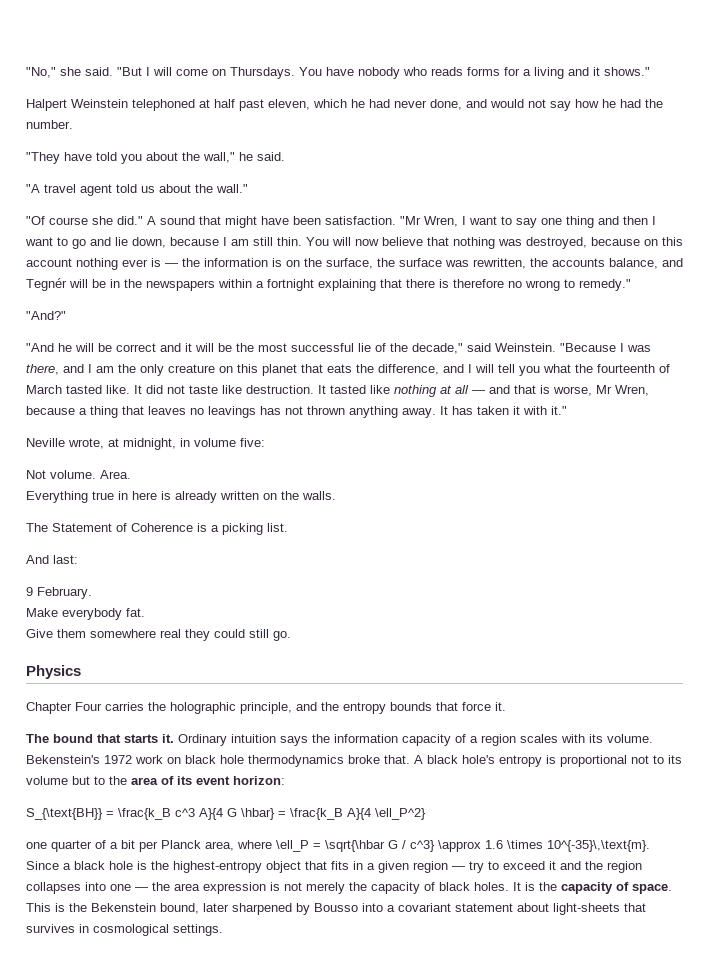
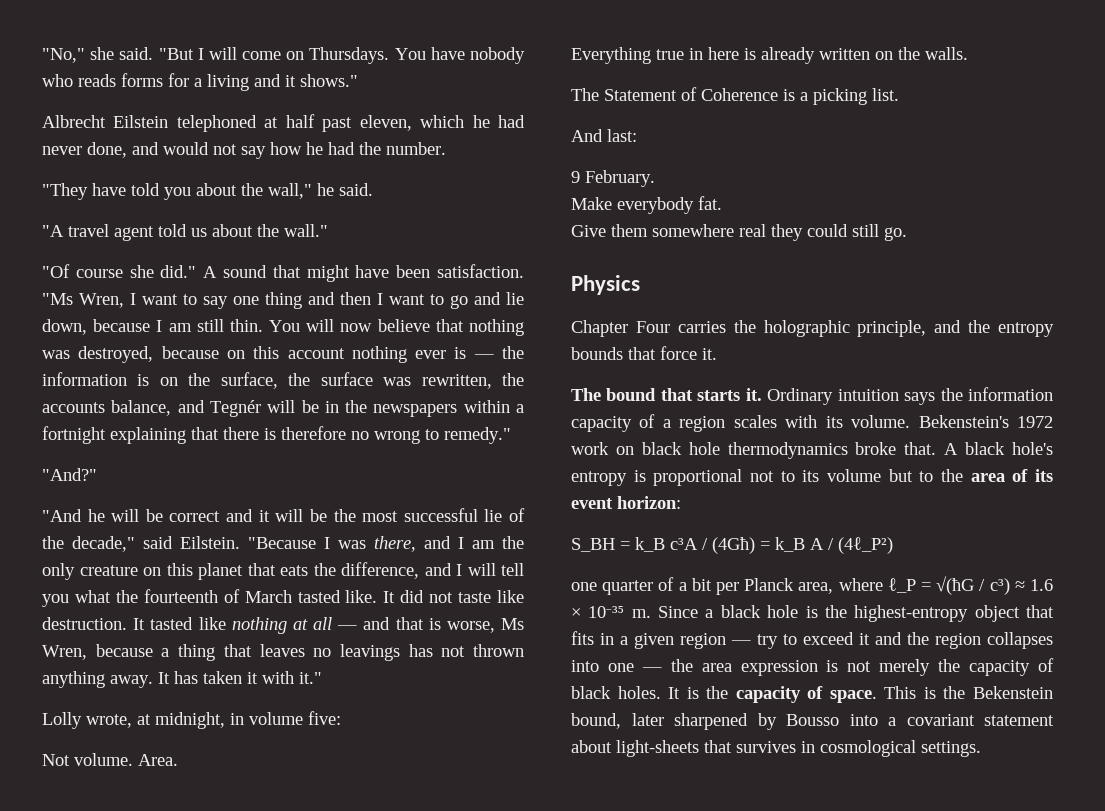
[26,99,128,111] Halpert Weinstein -> [42,115,169,128] Albrecht Eilstein
[400,216,421,225] "Mr -> [42,293,73,305] "Ms
[495,343,556,352] Weinstein. -> [180,536,240,549] Eilstein.
[596,385,612,394] Mr -> [501,618,525,630] Ms
[26,438,65,447] Neville -> [42,712,82,729] Lolly
[26,808,426,820] S_{\text{BH}} = \frac{k_B c^3 A}{4 G \hbar} = \frac{k_B A}{4 \ell_P^2} -> [571,537,893,554] S_BH = k_B c³A / (4Għ) = k_B A / (4ℓ_P²)
[276,840,650,852] \ell_P = \sqrt{\hbar G / c^3} \approx 1.6 \times 10^{-35}\,\text{m}. -> [887,576,1053,595] [571,606,651,618] ℓ_P = √(ħG / c³) ≈ 1.6 × 10⁻³⁵ m.

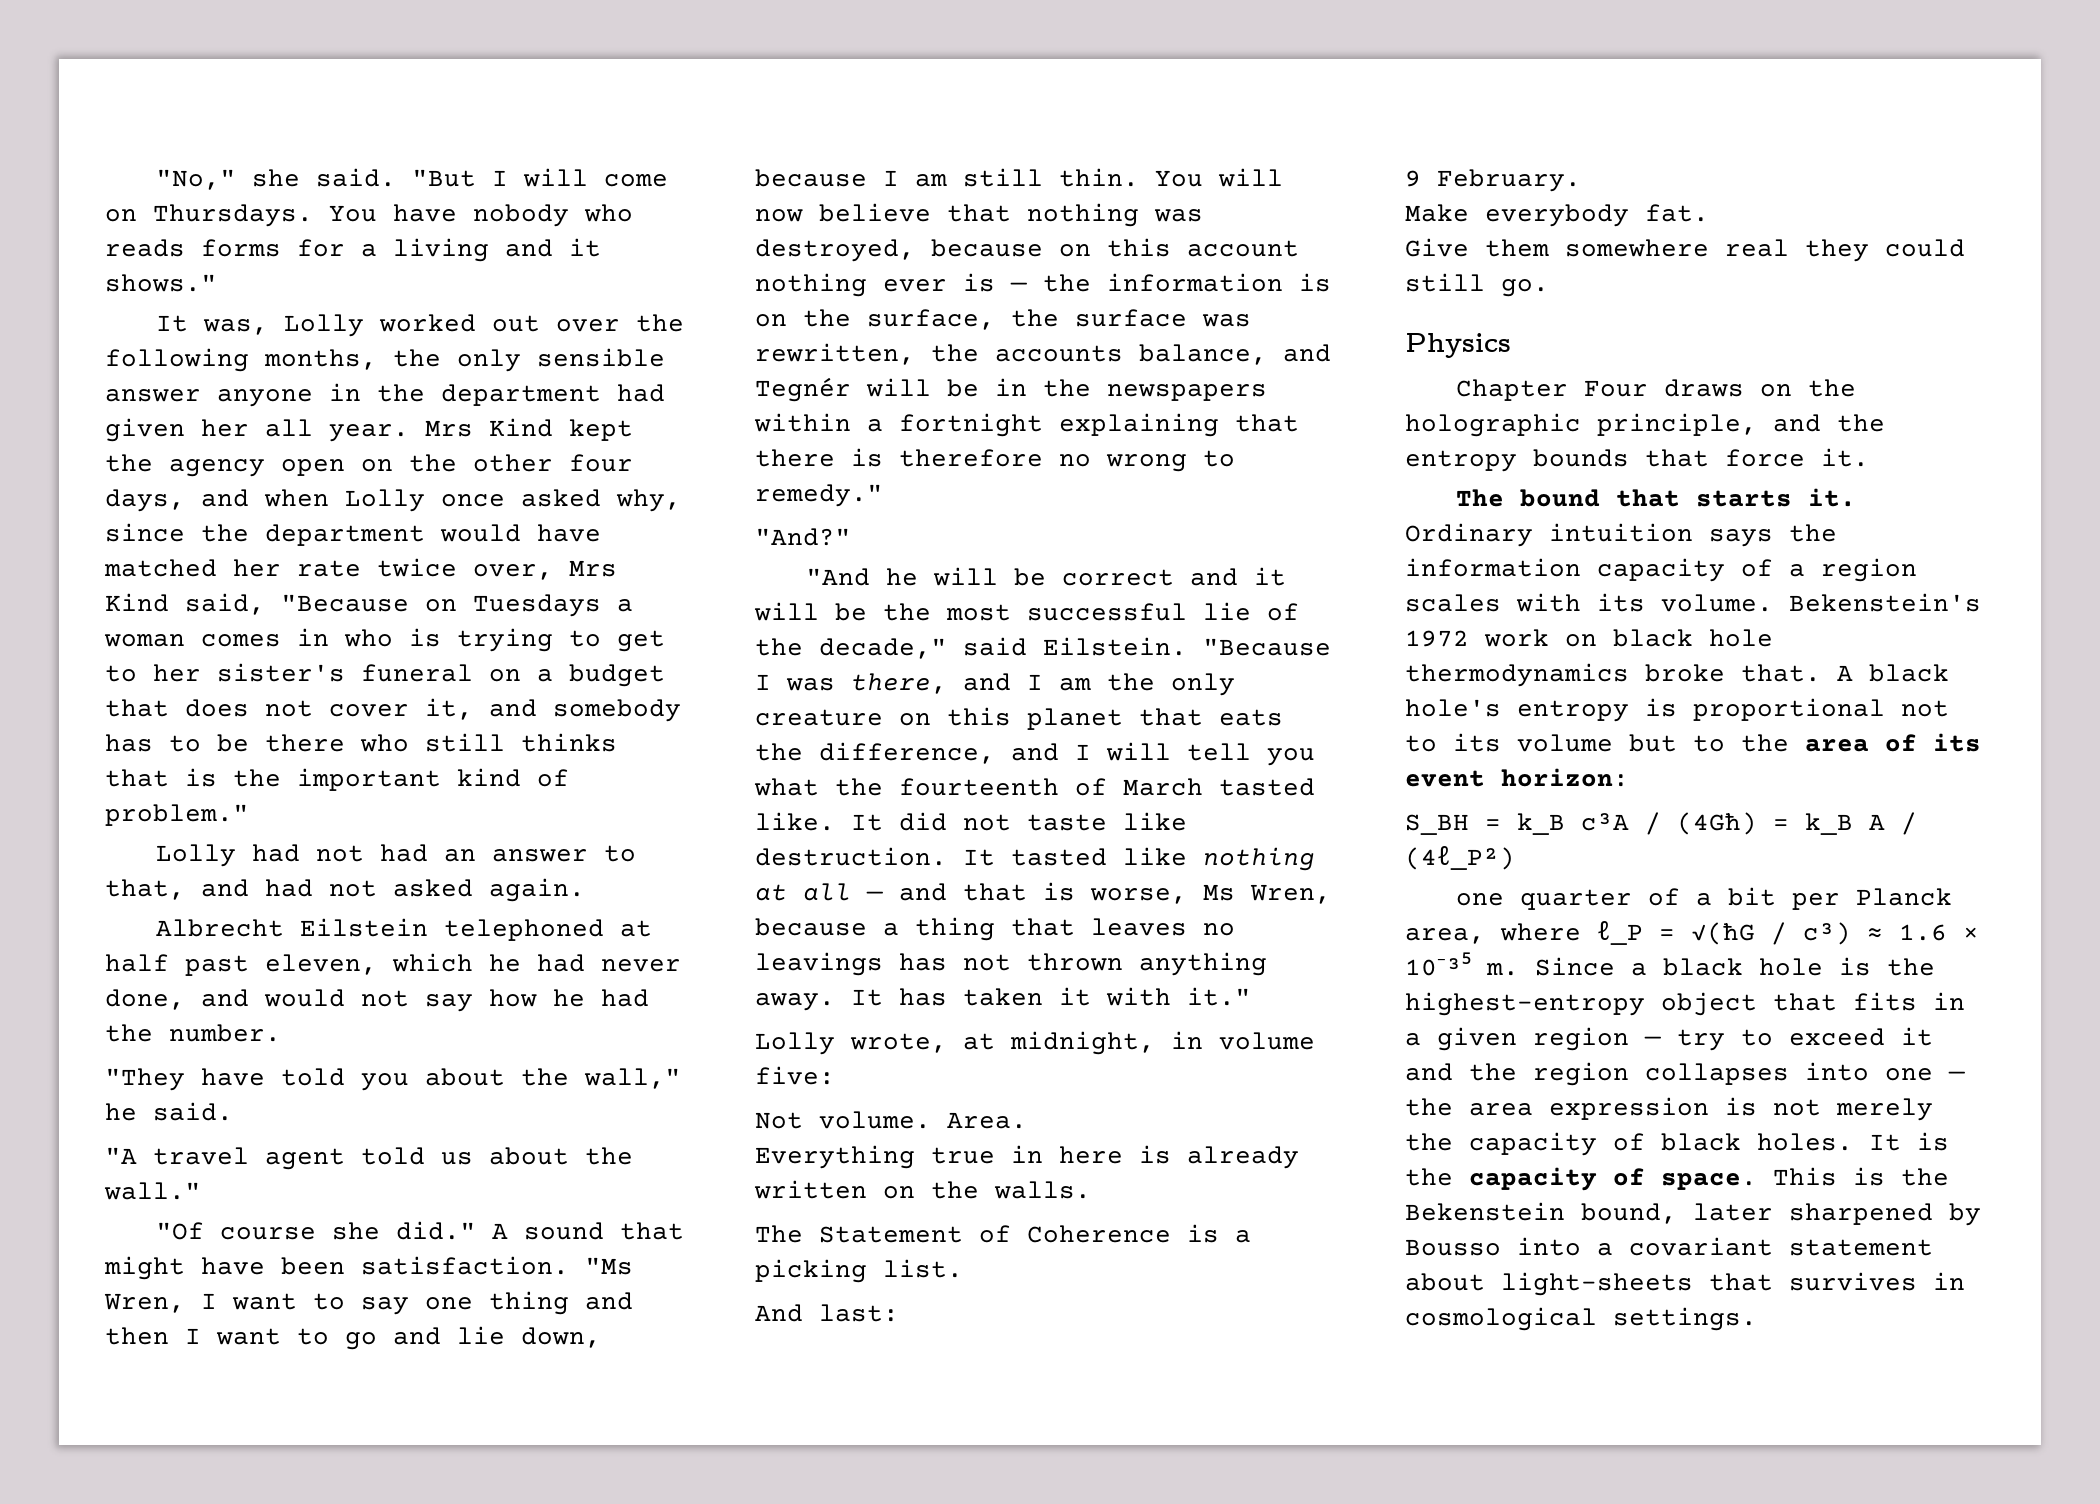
(358, 80) none -> [155,314,684,337] [105,348,665,372] [105,383,665,407] [105,418,633,442] [105,454,633,477] [105,489,681,512] [105,523,601,546] [104,558,617,580] [105,593,633,617] [104,628,665,652] [105,663,665,687] [105,698,681,722] [105,733,617,752] [105,768,569,791] [105,804,249,826] [155,844,636,867] [105,878,585,902] // It was, Lolly worked out over the following months, the only sensible answer anyone in the department had given her all year. Mrs Kind kept the agency open on the other four days, and when Lolly once asked why, since the department would have matched her rate twice over, Mrs Kind said, "Because on Tuesdays a woman comes in who is trying to get to her sister's funeral on a budget that does not cover it, and somebody has to be there who still thinks that is the important kind of problem." // Lolly had not had an answer to that, and had not asked again.
[677,321,726,333] carries -> [1663,379,1792,397] draws on

